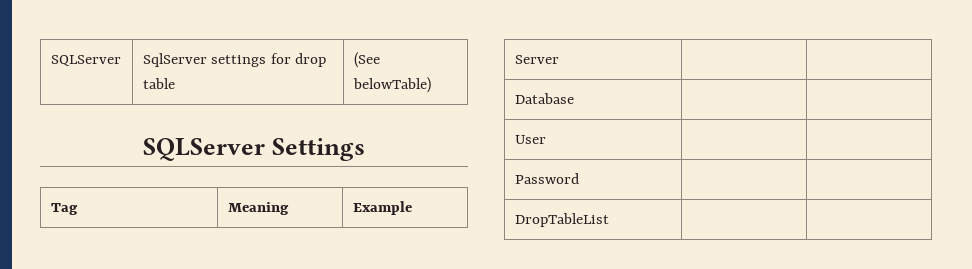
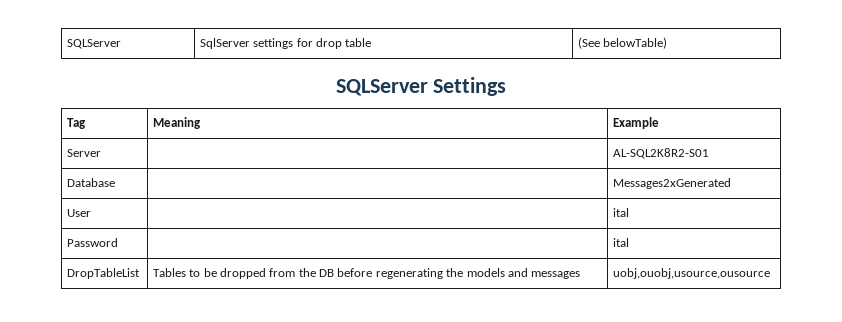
(559, 59) none -> [612,148,709,159] AL-SQL2K8R2-S01
(574, 98) none -> [612,178,731,189] Messages2xGenerated
(546, 139) none -> [612,208,629,217] ital
(579, 178) none -> [612,238,629,247] ital
(609, 220) | -> [152,268,581,279] [612,268,770,279] Tables to be dropped from the DB before regenerating the models and messages | uobj,ouobj,usource,ousource

